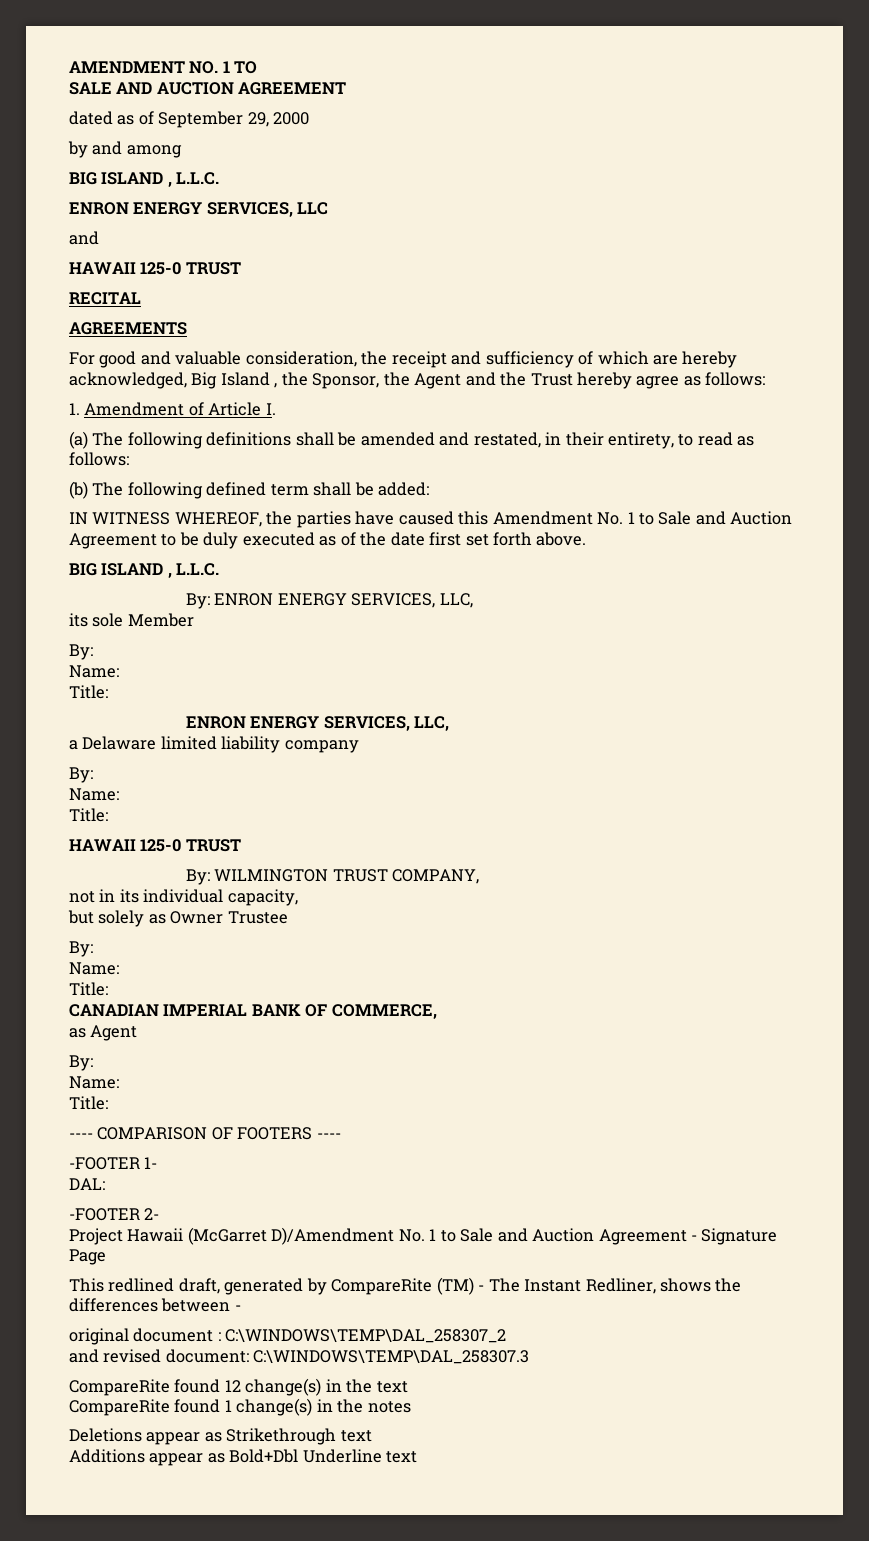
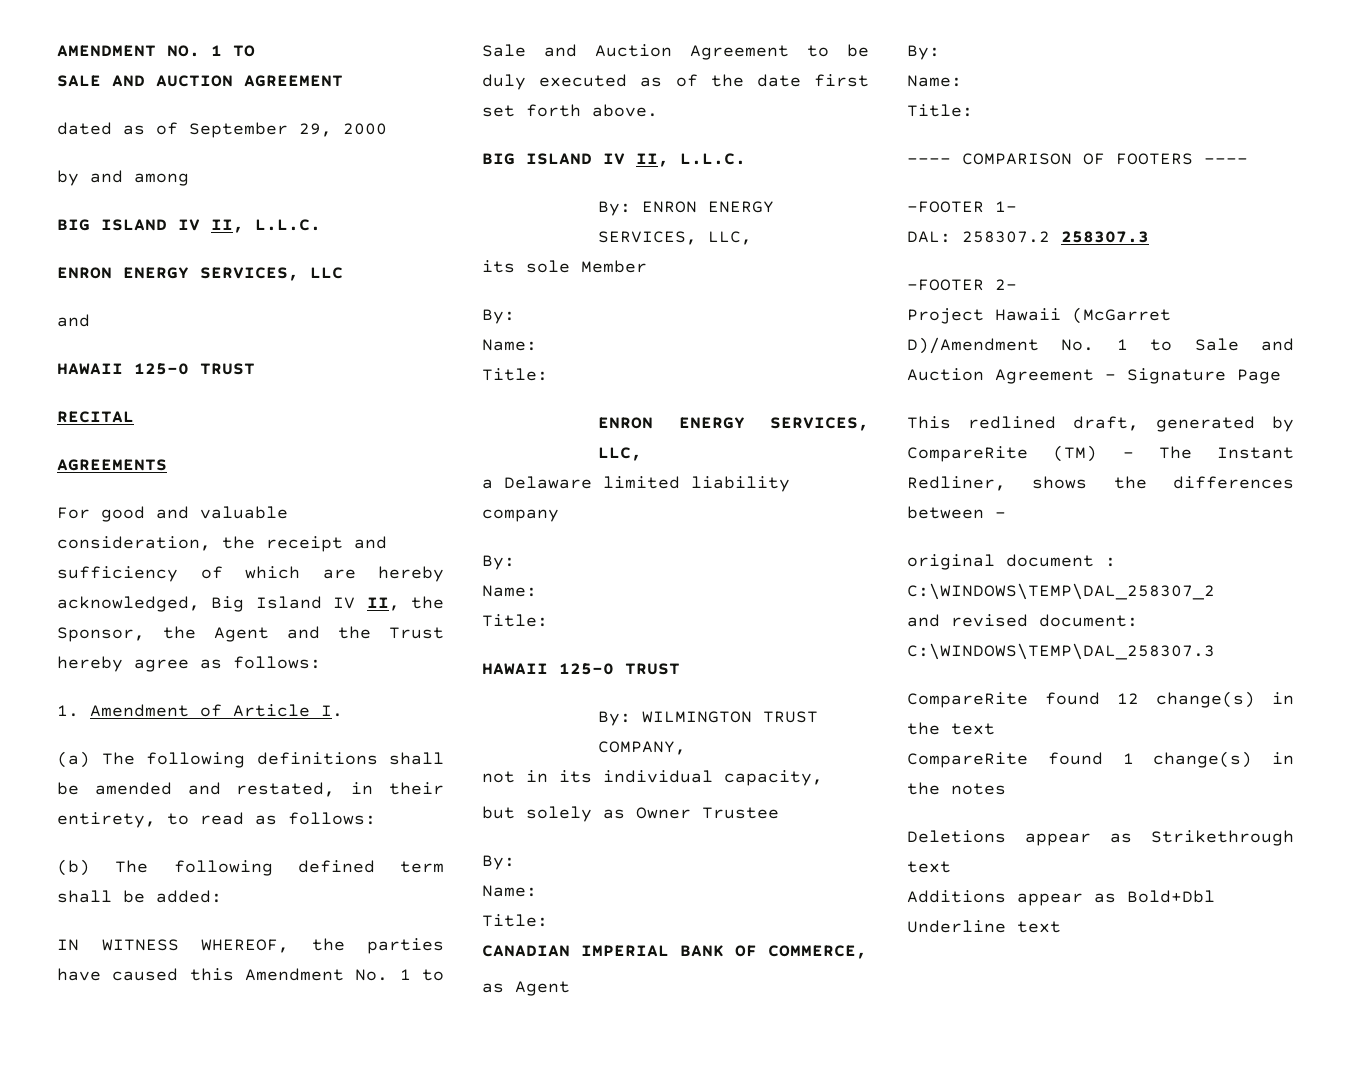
[167,182,172,187] , -> [178,219,244,233] IV II,
[274,383,278,388] , -> [333,597,400,611] IV II,
[167,573,172,578] , -> [603,153,669,167] IV II,
(105, 1184) none -> [962,231,1149,243] 258307.2 258307.3

